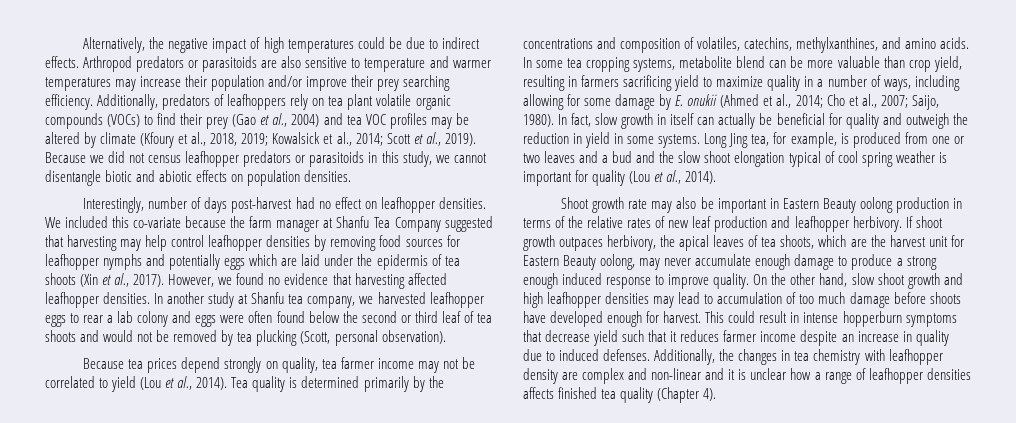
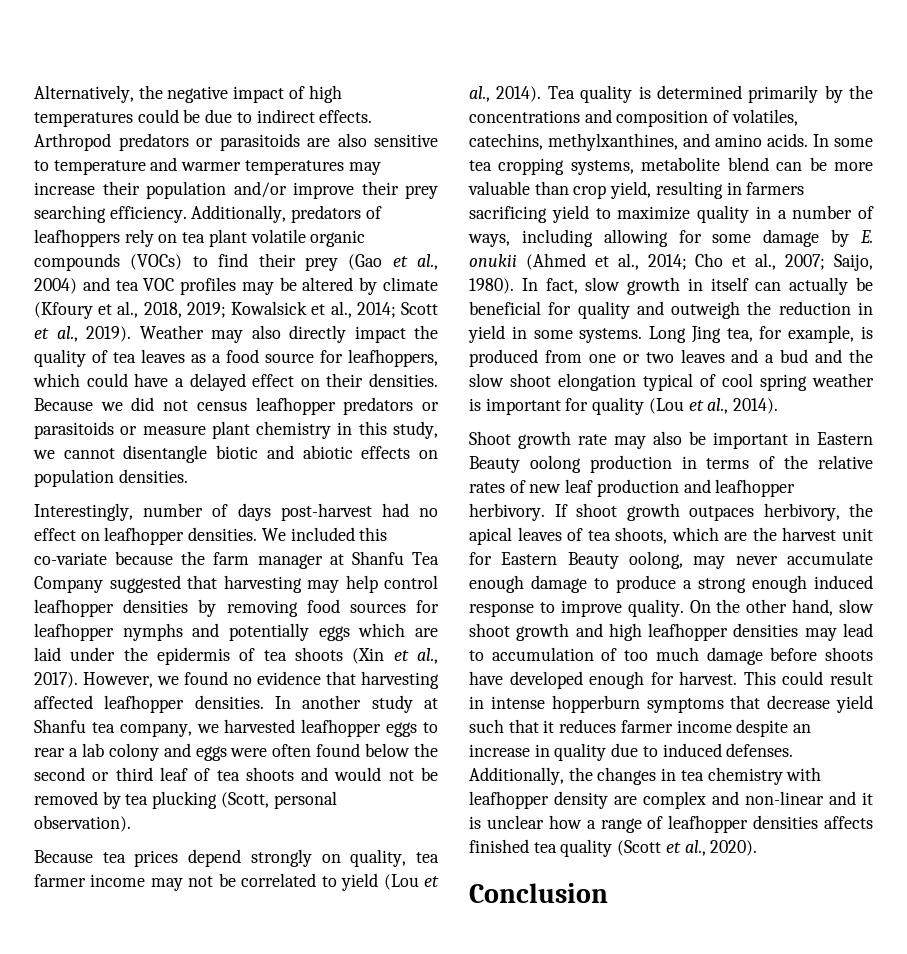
(476, 139) none -> [139,325,438,343] [34,349,438,367] [33,373,438,391] Weather may also directly impact the quality of tea leaves as a food source for leafhoppers, which could have a delayed effect on their densities.
(365, 159) none -> [120,421,332,439] or measure plant chemistry
[657,387,717,403] (Chapter 4). -> [617,840,758,856] [469,883,608,903] (Scott et al., 2020). // Conclusion

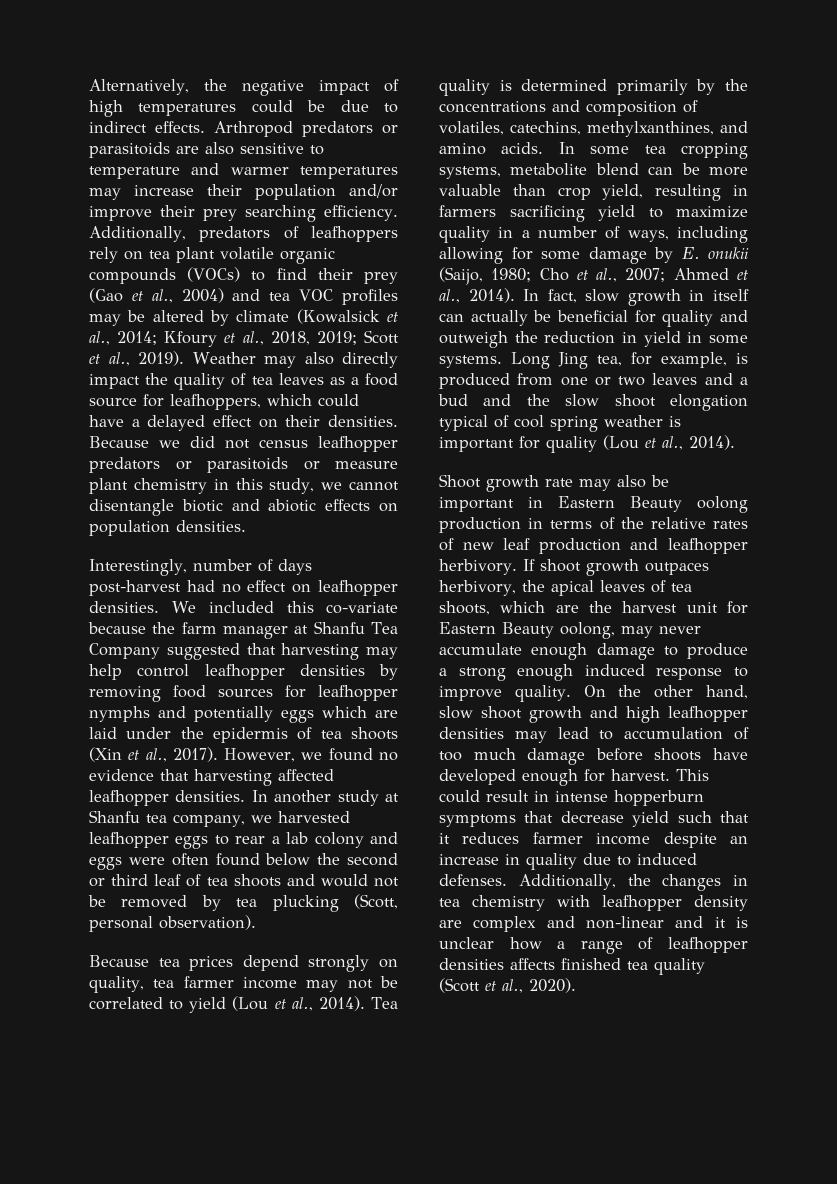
[34,301,396,319] (Kfoury et al., 2018, 2019; Kowalsick et al., 2014; -> [296,309,398,324] [89,331,357,347] (Kowalsick et al., 2014; Kfoury et al., 2018, 2019;
[525,253,873,271] [469,278,514,294] (Ahmed et al., 2014; Cho et al., 2007; Saijo, 1980). -> [439,267,748,285] [439,288,515,303] (Saijo, 1980; Cho et al., 2007; Ahmed et al., 2014).
[469,883,608,903] // Conclusion -> (576, 985) none

